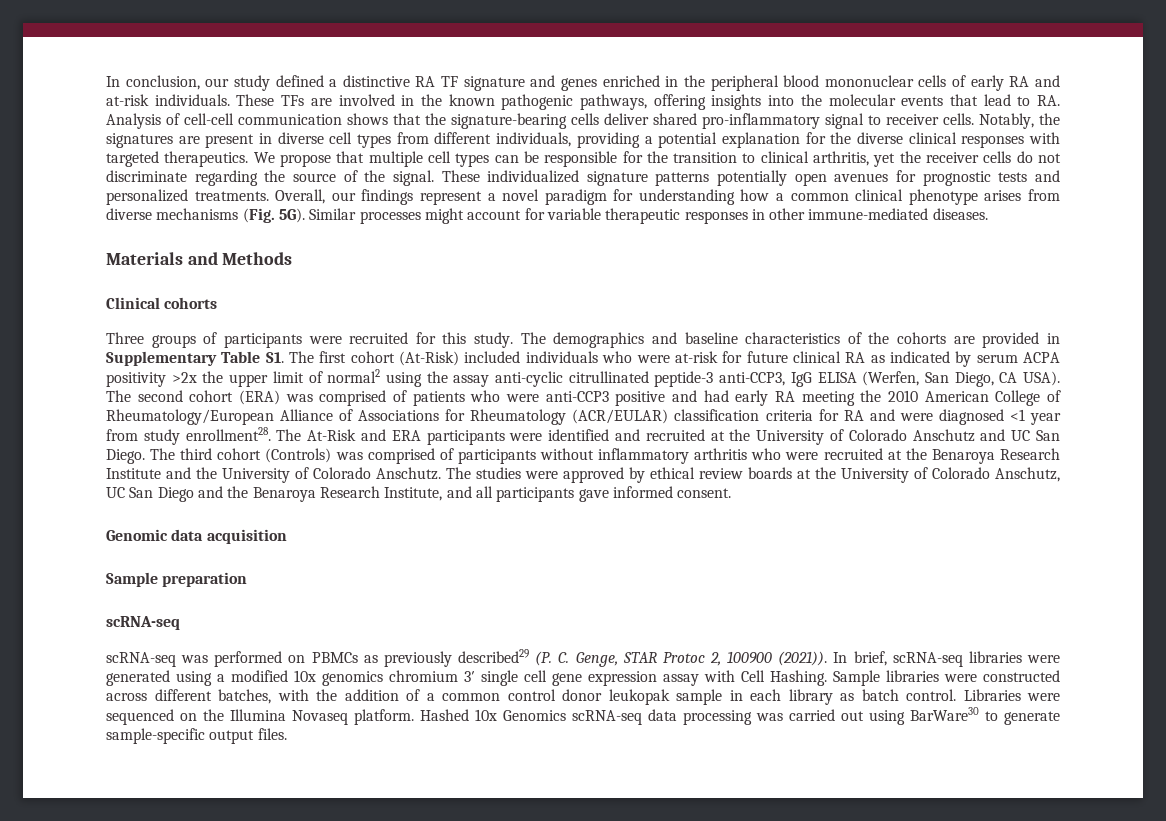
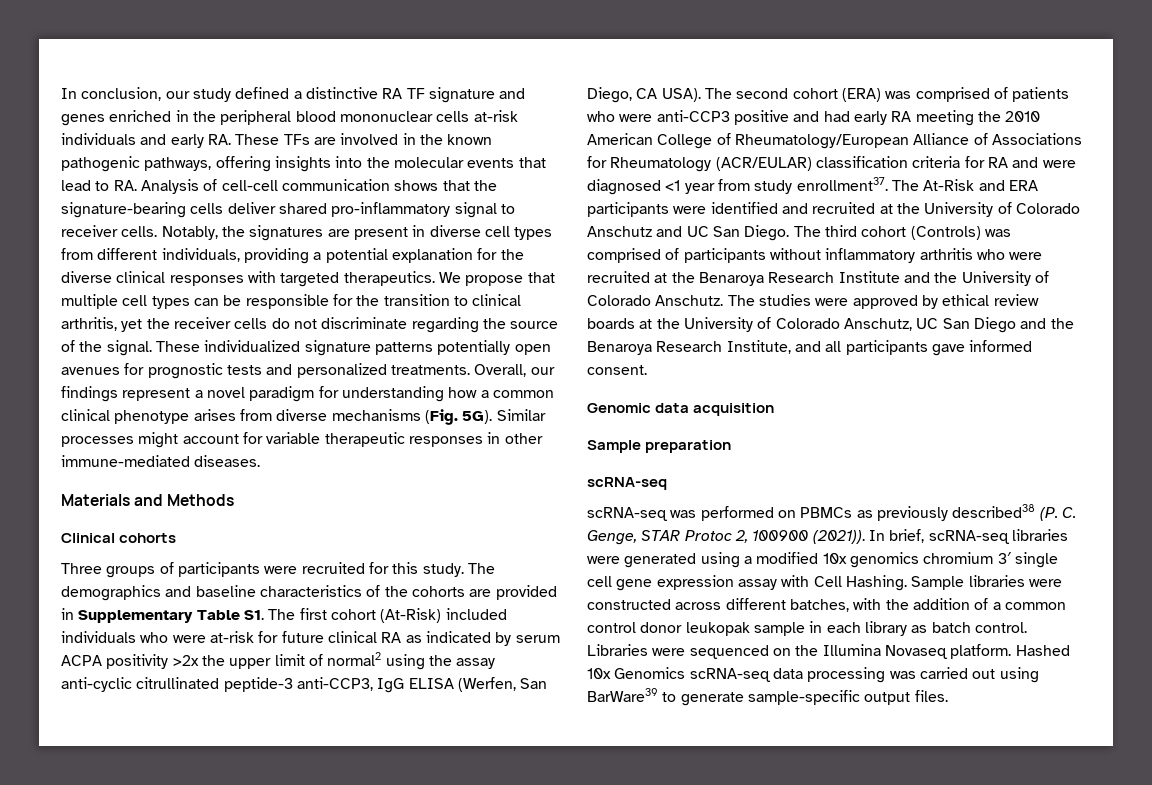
[952,75,1060,91] [106,94,230,106] of early RA and at-risk individuals. -> [473,110,518,122] [61,133,231,148] at-risk individuals and early RA.
[185,427,271,441] enrollment28. -> [796,177,888,191] enrollment37.
[458,649,530,663] described29 -> [952,504,1036,518] described38
[910,707,979,721] BarWare30 -> [587,688,658,702] BarWare39

